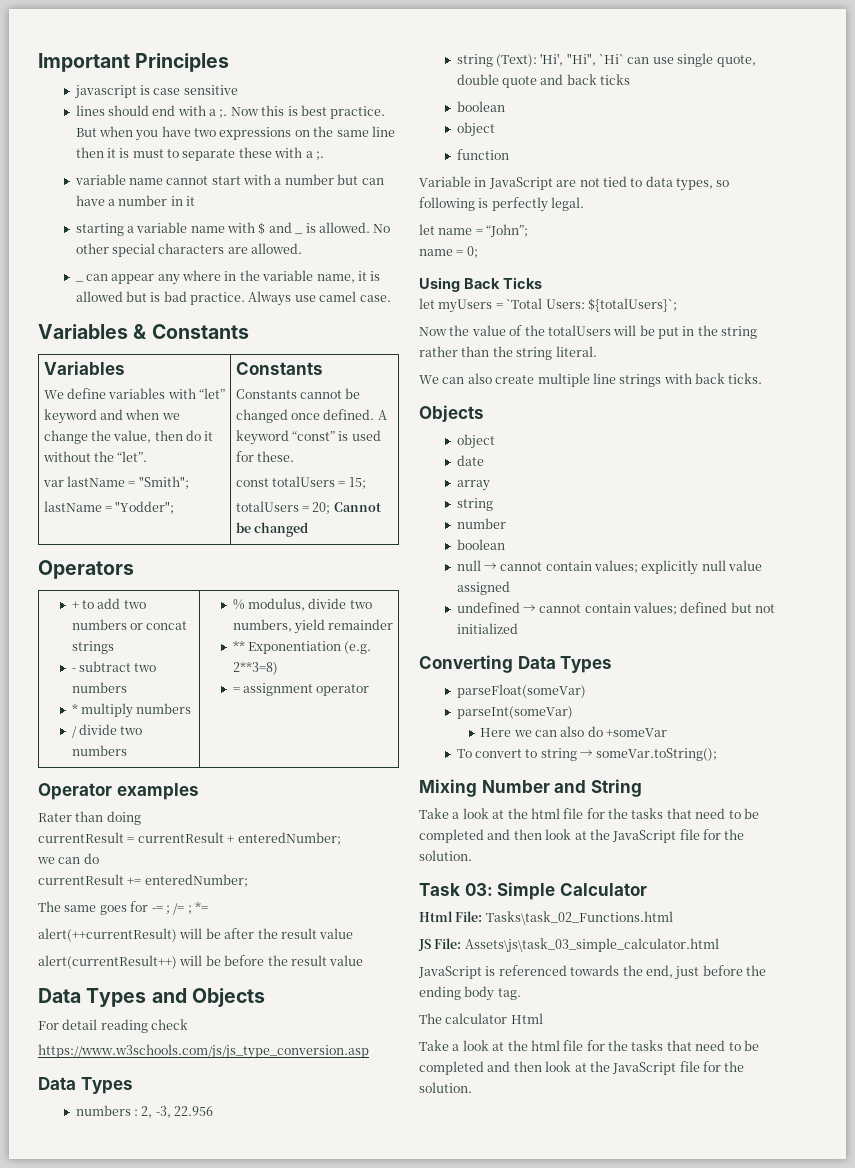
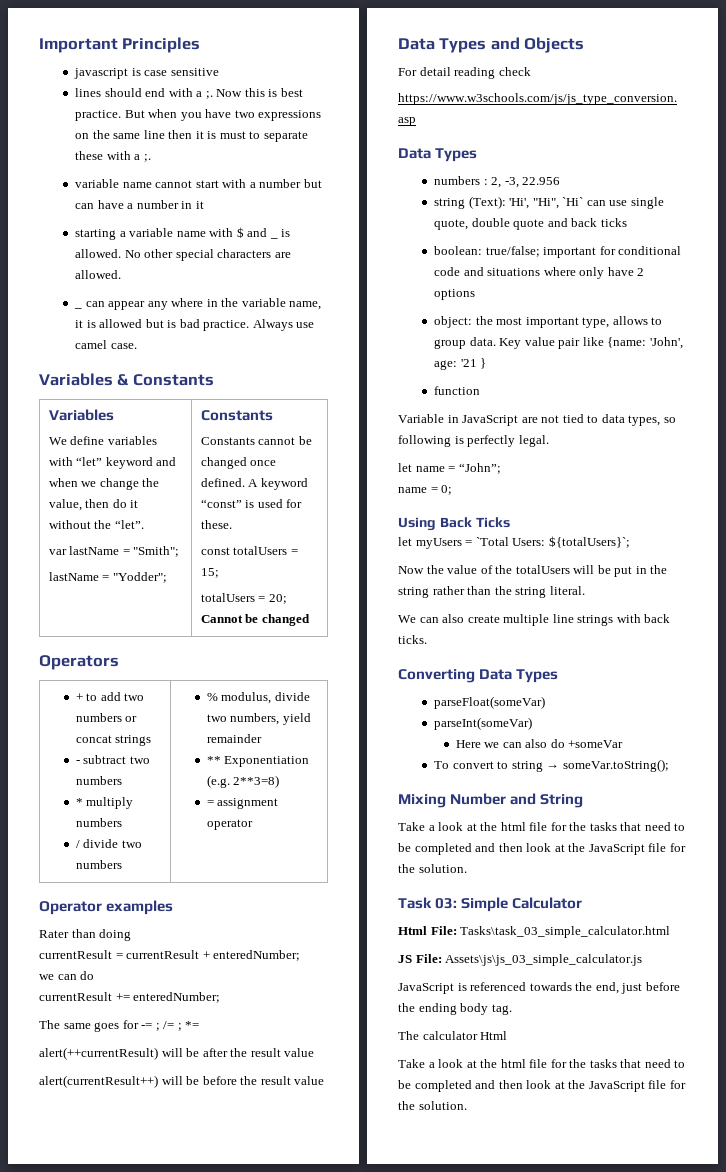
[456,101,505,112] [456,122,495,137] boolean // object -> [433,246,682,258] [433,267,645,279] [433,289,475,300] [433,316,663,328] [433,337,683,349] [433,358,487,370] boolean: true/false; important for conditional code and situations where only have 2 options // object: the most important type, allows to group data. Key value pair like {name: 'John', age: '21 }
[419,405,484,422] [456,434,495,449] [456,455,484,466] [456,480,490,491] [456,498,493,511] [456,518,506,529] [456,539,505,550] [456,560,763,575] [456,581,510,595] [456,602,776,615] [456,623,518,634] // Objects // object // date // array // string // number // boolean // null → cannot contain values; explicitly null value assigned // undefined → cannot contain values; defined but not initialized -> (427, 639) none
[485,911,673,925] Tasks\task_02_Functions.html -> [460,926,671,938] Tasks\task_03_simple_calculator.html
[464,938,719,953] Assets\js\task_03_simple_calculator.html -> [445,954,643,966] Assets\js\js_03_simple_calculator.js

